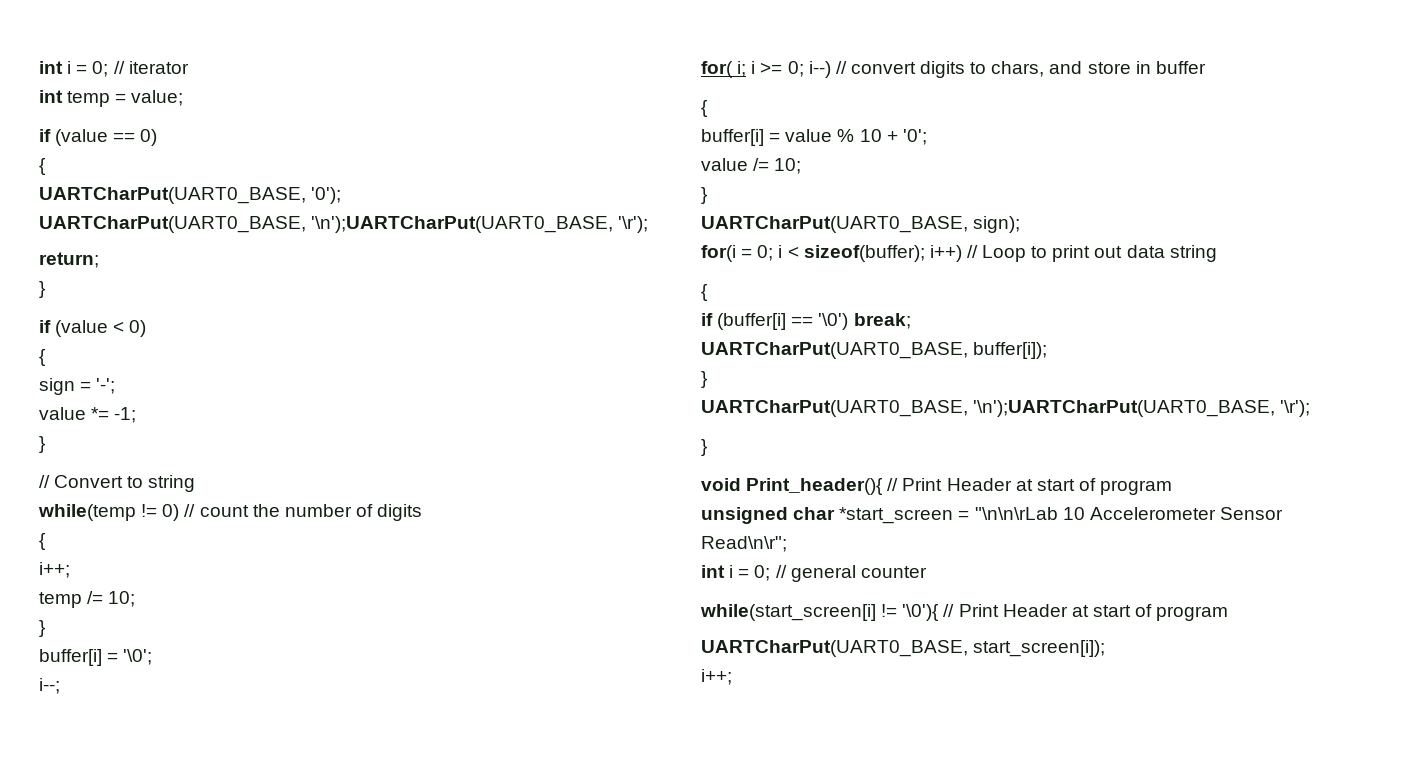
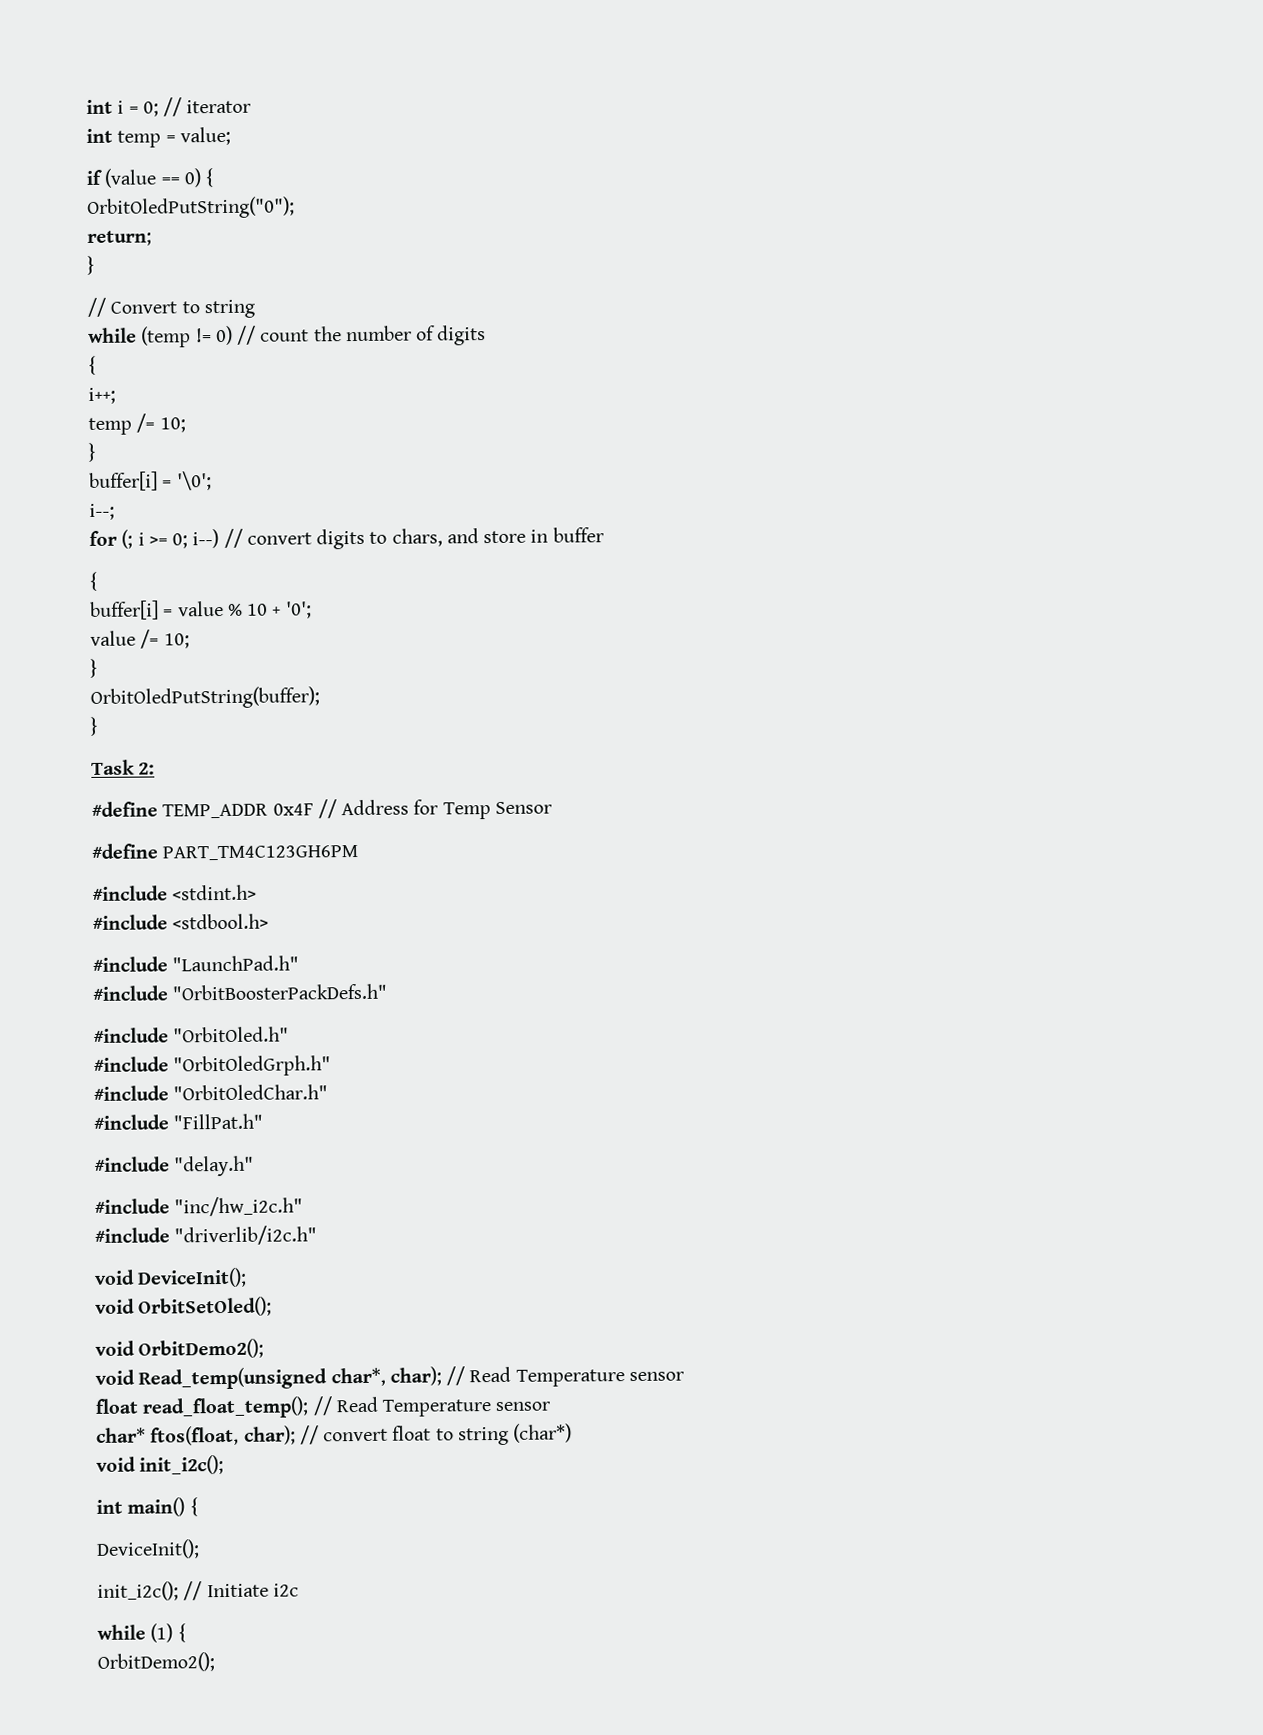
[39,158,46,175] [39,187,342,204] [39,216,649,233] [39,252,99,268] [39,281,45,298] [39,320,147,337] [39,349,46,366] [39,378,116,395] [39,407,137,423] // { // UARTCharPut(UART0_BASE, '0'); // UARTCharPut(UART0_BASE, '\n');UARTCharPut(UART0_BASE, '\r'); // return; // } // if (value < 0) // { // sign = '-'; // value *= -1; -> [205,168,215,188] [87,196,295,219] [87,230,152,246] { // OrbitOledPutString("0"); // return;
[38,504,136,521] while(temp -> [88,326,192,348] while (temp
[701,61,747,78] for( i; -> [89,529,134,549] for (;
[701,216,1021,233] [701,245,1217,262] [701,284,708,301] [701,313,911,330] [701,342,1048,359] [701,371,707,388] [701,400,1311,417] [701,439,707,456] [701,478,1173,495] [701,507,1283,524] [701,536,787,552] [701,565,927,582] [700,604,1229,621] [701,640,1106,657] [701,669,732,685] UARTCharPut(UART0_BASE, sign); // for(i = 0; i < sizeof(buffer); i++) // Loop to print out data string // { // if (buffer[i] == '\0') break; // UARTCharPut(UART0_BASE, buffer[i]); // } // UARTCharPut(UART0_BASE, '\n');UARTCharPut(UART0_BASE, '\r'); // } // void Print_header(){ // Print Header at start of program // unsigned char *start_screen = "\n\n\rLab 10 Accelerometer Sensor Read\n\r"; // int i = 0; // general counter // while(start_screen[i] != '\0'){ // Print Header at start of program // UARTCharPut(UART0_BASE, start_screen[i]); // i++; -> [90,686,320,709] [90,716,99,736] [91,759,156,775] [91,799,552,820] [91,843,359,861] [92,884,258,901] [92,913,270,930] [92,955,300,972] [92,983,388,1001] [93,1026,290,1043] [93,1055,332,1077] [93,1084,329,1101] [93,1113,264,1130] [94,1155,255,1177] [94,1196,304,1217] [94,1225,318,1246] [94,1267,248,1288] [95,1296,273,1317] [95,1338,265,1359] [95,1366,684,1390] [95,1396,551,1419] [96,1423,573,1446] [96,1455,225,1475] [96,1497,198,1517] [96,1539,200,1559] [97,1581,299,1601] [97,1623,186,1643] [97,1652,215,1672] OrbitOledPutString(buffer); // } // Task 2: // #define TEMP_ADDR 0x4F // Address for Temp Sensor // #define PART_TM4C123GH6PM // #include <stdint.h> // #include <stdbool.h> // #include "LaunchPad.h" // #include "OrbitBoosterPackDefs.h" // #include "OrbitOled.h" // #include "OrbitOledGrph.h" // #include "OrbitOledChar.h" // #include "FillPat.h" // #include "delay.h" // #include "inc/hw_i2c.h" // #include "driverlib/i2c.h" // void DeviceInit(); // void OrbitSetOled(); // void OrbitDemo2(); // void Read_temp(unsigned char*, char); // Read Temperature sensor // float read_float_temp(); // Read Temperature sensor // char* ftos(float, char); // convert float to string (char*) // void init_i2c(); // int main() { // DeviceInit(); // init_i2c(); // Initiate i2c // while (1) { // OrbitDemo2();

